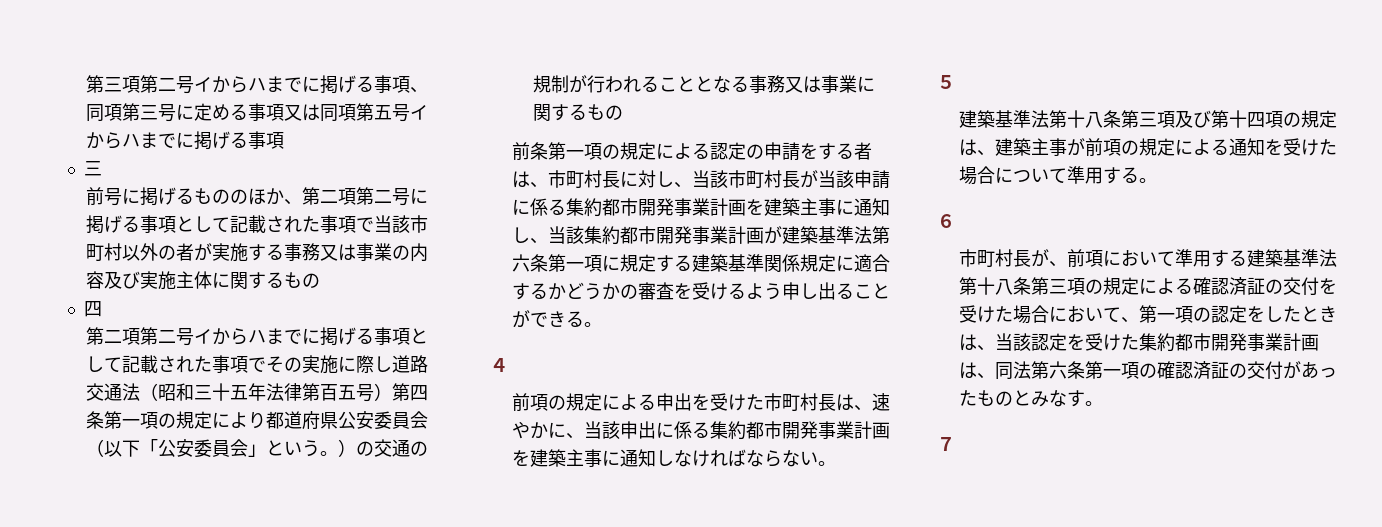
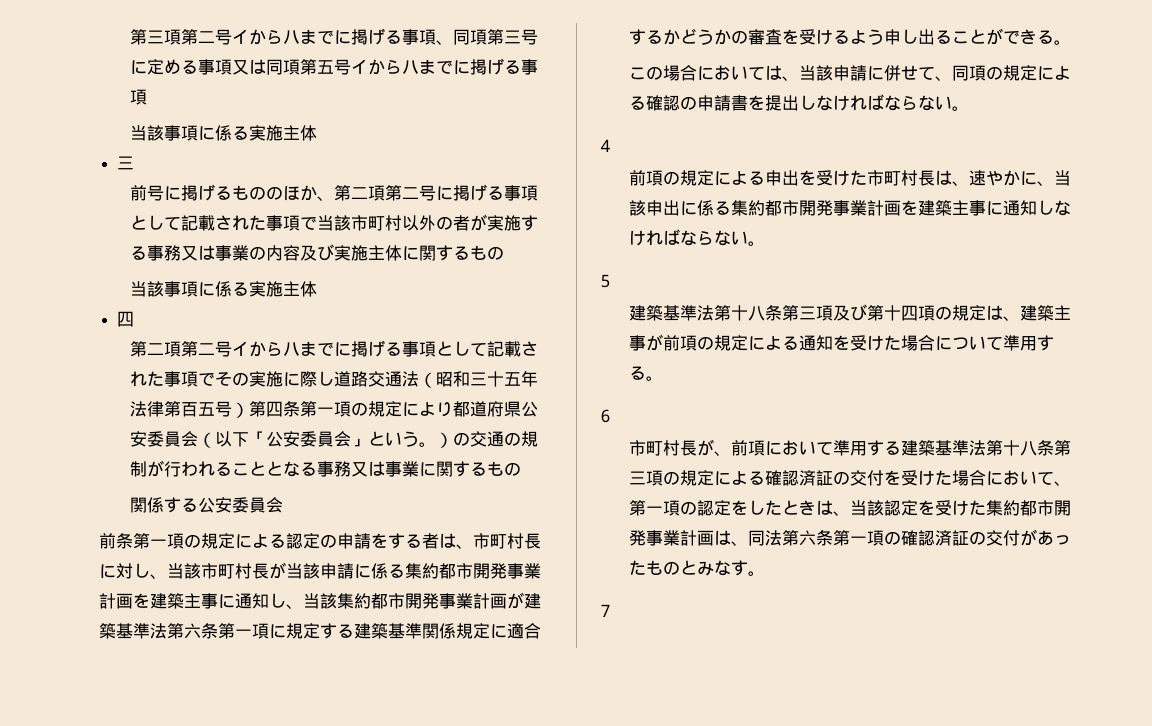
(285, 140) none -> [130,125,318,141] // 当該事項に係る実施主体
(321, 280) none -> [130,281,318,297] // 当該事項に係る実施主体
(624, 112) none -> [130,497,284,513] // 関係する公安委員会
(602, 324) none -> [628,65,1071,81] [628,94,969,111] // この場合においては、当該申請に併せて、同項の規定による確認の申請書を提出しなければならない。

